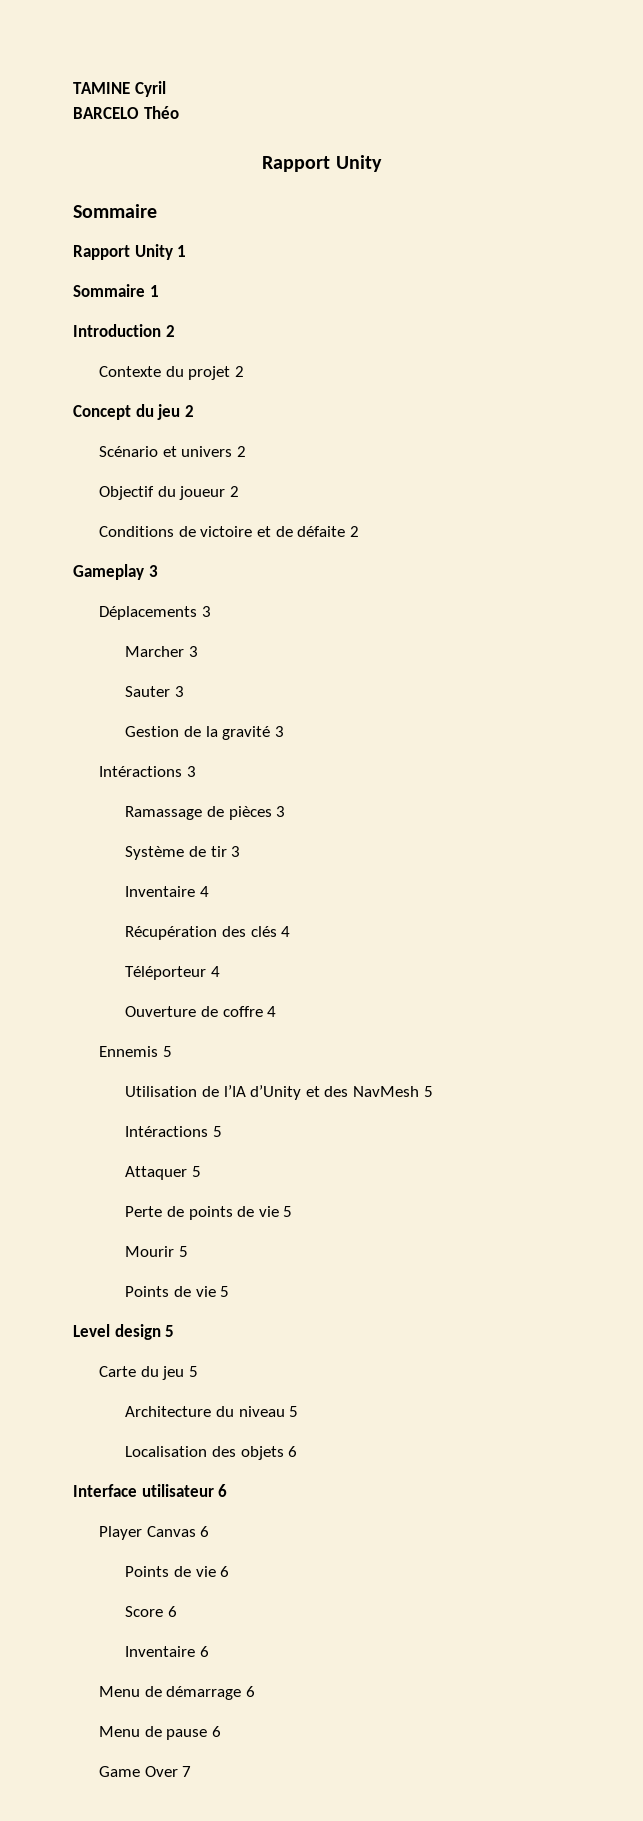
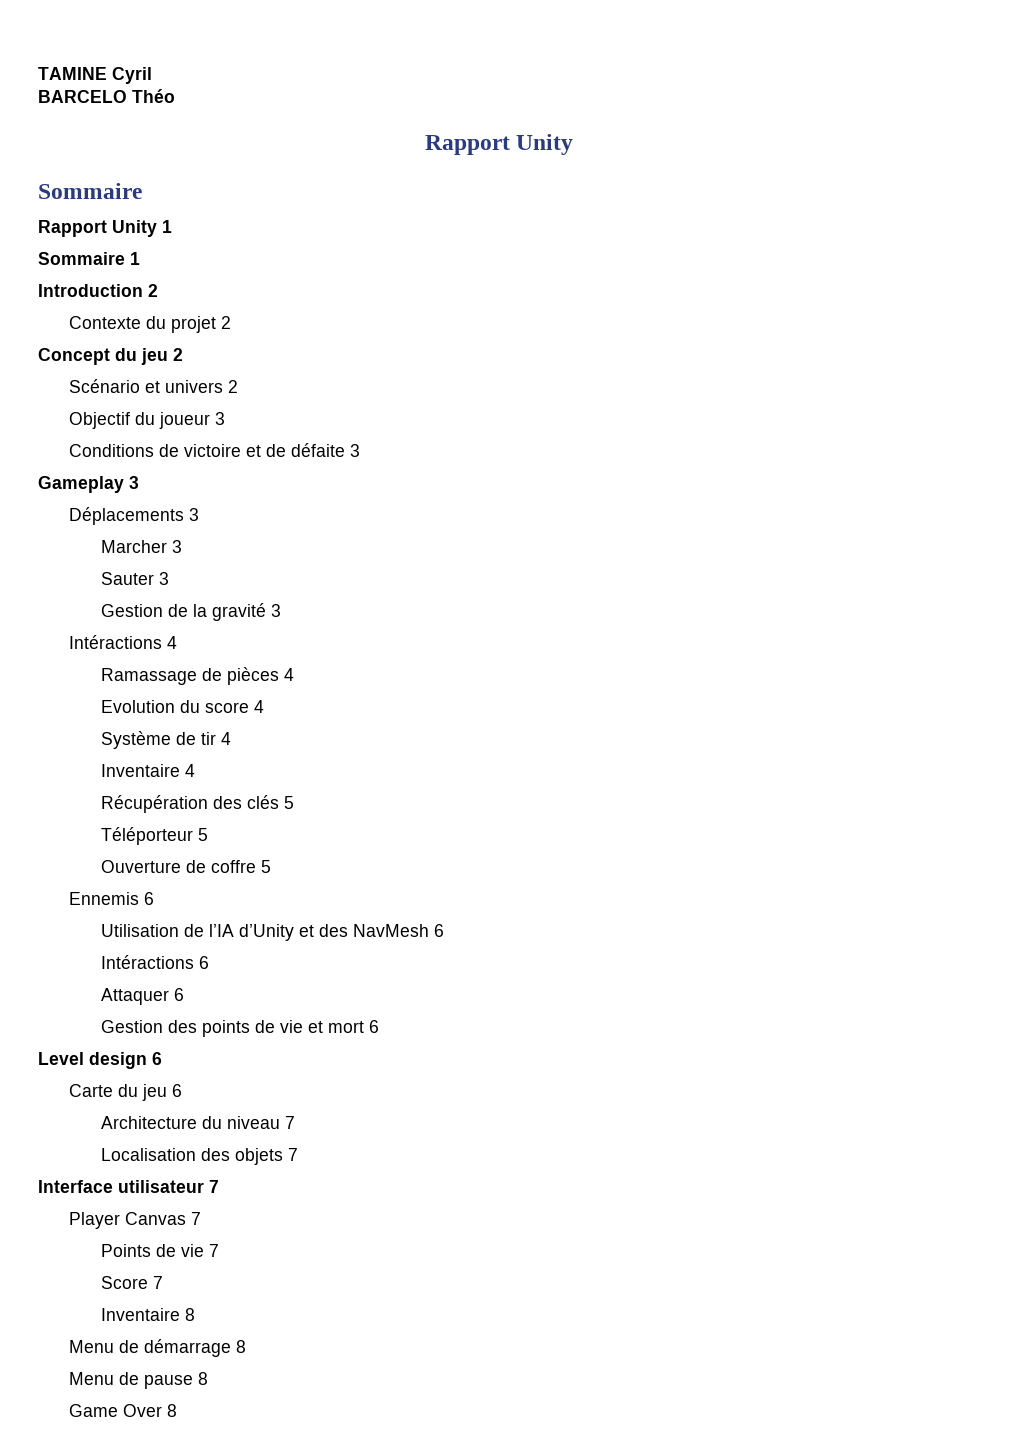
[229,486,239,497] 2 -> [215,412,226,425] 3
[349,526,359,537] 2 -> [350,444,361,457] 3
[186,766,196,777] 3 -> [167,636,178,649] 4
[276,806,286,817] 3 -> [283,668,294,681] [100,700,264,713] 4 // Evolution du score 4
[231,846,241,857] 3 -> [220,732,231,745] 4
[281,926,291,937] 4 -> [283,796,294,809] 5
[210,966,220,977] 4 -> [197,828,208,841] 5
[267,1006,277,1017] 4 -> [260,860,271,873] 5
[162,1046,172,1057] 5 -> [144,892,155,905] 6
[423,1086,433,1097] [125,1126,222,1137] 5 // Intéractions 5 -> [433,924,444,937] [100,955,209,969] 6 // Intéractions 6
[191,1166,201,1177] [125,1206,293,1220] [125,1246,188,1257] [125,1286,230,1297] [73,1324,175,1340] [99,1366,198,1380] [125,1406,299,1417] [125,1446,298,1460] [73,1484,228,1497] [99,1526,210,1540] [125,1566,230,1577] 5 // Perte de points de vie 5 // Mourir 5 // Points de vie 5 // Level design 5 // Carte du jeu 5 // Architecture du niveau 5 // Localisation des objets 6 // Interface utilisateur 6 // Player Canvas 6 // Points de vie 6 -> [173,988,184,1001] [100,1020,379,1037] [38,1052,162,1069] [69,1084,183,1101] [100,1116,295,1129] [100,1148,298,1165] [38,1180,219,1193] [69,1212,202,1229] [100,1244,219,1257] 6 // Gestion des points de vie et mort 6 // Level design 6 // Carte du jeu 6 // Architecture du niveau 7 // Localisation des objets 7 // Interface utilisateur 7 // Player Canvas 7 // Points de vie 7
[167,1606,177,1617] [125,1646,209,1657] 6 // Inventaire 6 -> [152,1276,163,1289] [100,1308,195,1321] 7 // Inventaire 8
[245,1686,255,1697] 6 -> [236,1340,247,1353] 8
[211,1726,221,1737] 6 -> [198,1372,209,1385] 8
[182,1766,192,1777] 7 -> [167,1404,178,1417] 8

